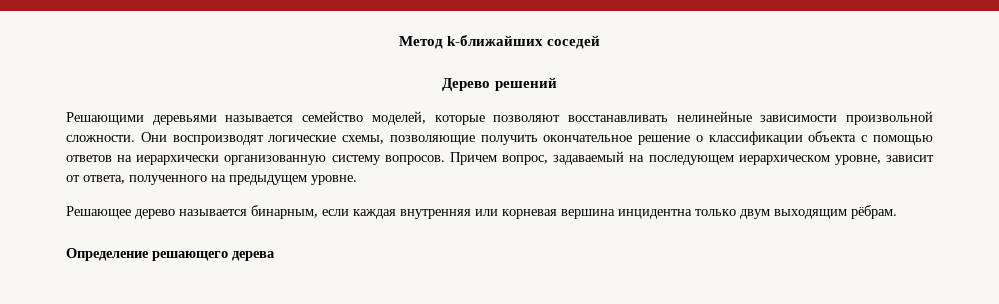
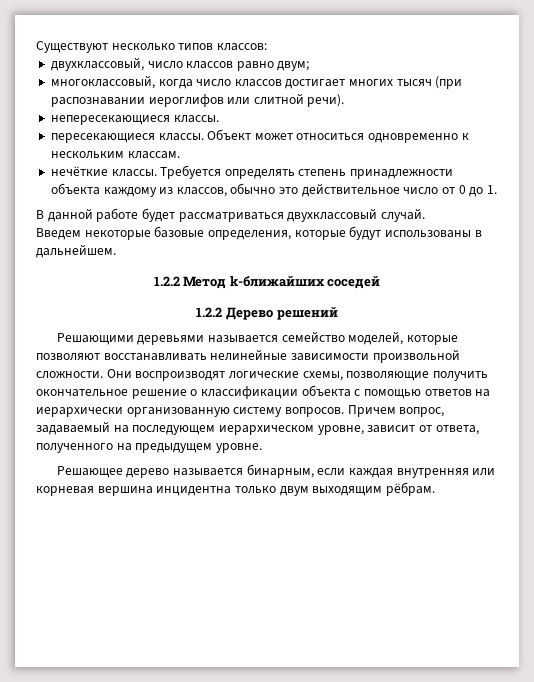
(398, 42) none -> [36,41,267,53] [50,57,310,71] [50,75,463,89] [50,93,345,107] [50,115,219,125] [50,129,469,143] [50,151,180,159] [50,165,454,179] [50,183,497,197] [36,208,425,222] [36,226,482,240] [36,244,116,258] [153,276,180,286] Существуют несколько типов классов: // двухклассовый, число классов равно двум; // многоклассовый, когда число классов достигает многих тысяч (при распознавании иероглифов или слитной речи). // непересекающиеся классы. // пересекающиеся классы. Объект может относиться одновременно к нескольким классам. // нечёткие классы. Требуется определять степень принадлежности объекта каждому из классов, обычно это действительное число от 0 до 1. // В данной работе будет рассматриваться двухклассовый случай. // Введем некоторые базовые определения, которые будут использованы в дальнейшем. // 1.2.2
(601, 42) none -> [196,307,223,317] 1.2.2
[66,248,275,261] // Определение решающего дерева -> (435, 489) none

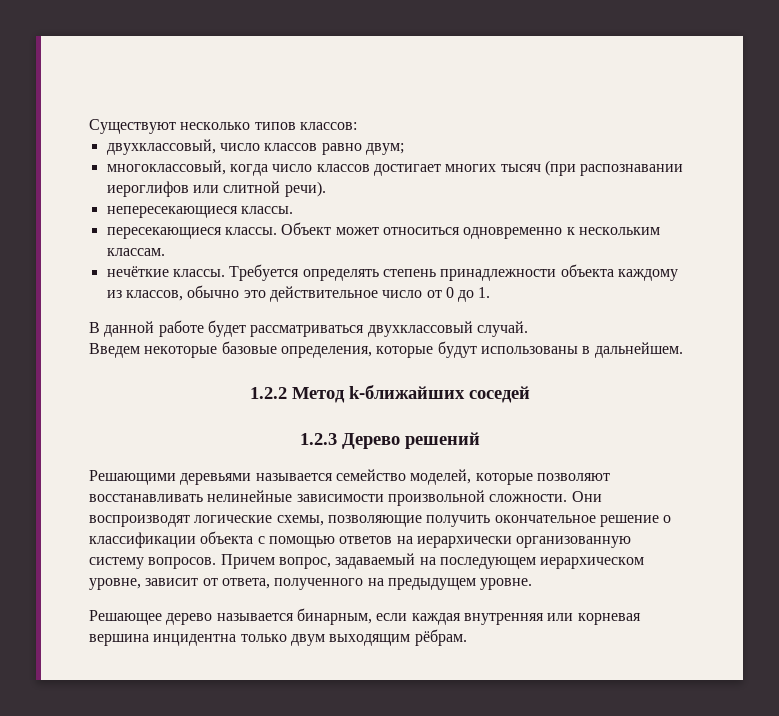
[196,307,223,317] 1.2.2 -> [299,433,337,445] 1.2.3

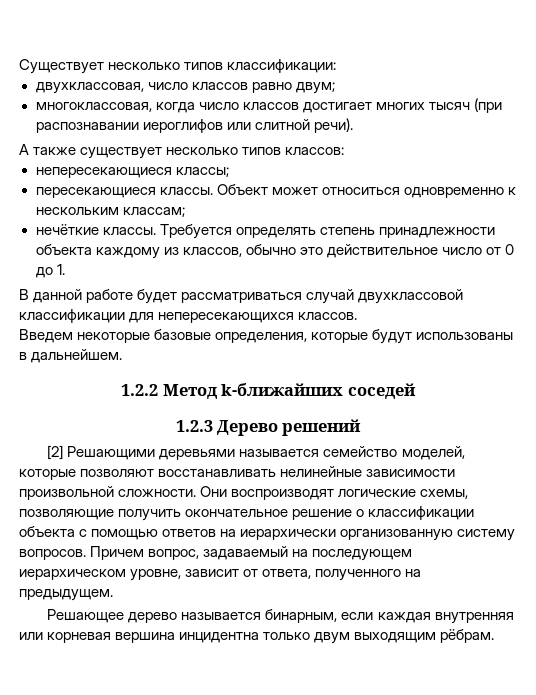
[89,119,357,134] [106,139,216,155] Существуют несколько типов классов: // двухклассовый, -> [19,59,337,74] [35,82,144,94] Существует несколько типов классификации: // двухклассовая,
[106,160,226,175] многоклассовый, -> [35,102,152,112] многоклассовая,
(326, 189) none -> [19,144,345,159] // А также существует несколько типов классов:
[240,206,293,214] классы. -> [175,167,229,177] классы;
[106,248,165,256] классам. -> [122,207,185,217] классам;
[367,321,528,337] двухклассовый случай. -> [306,289,464,304] [19,309,358,323] случай двухклассовой классификации для непересекающихся классов.
(480, 440) none -> [47,445,64,460] [2]
[387,578,533,590] предыдущем уровне. -> [19,589,113,601] предыдущем.

